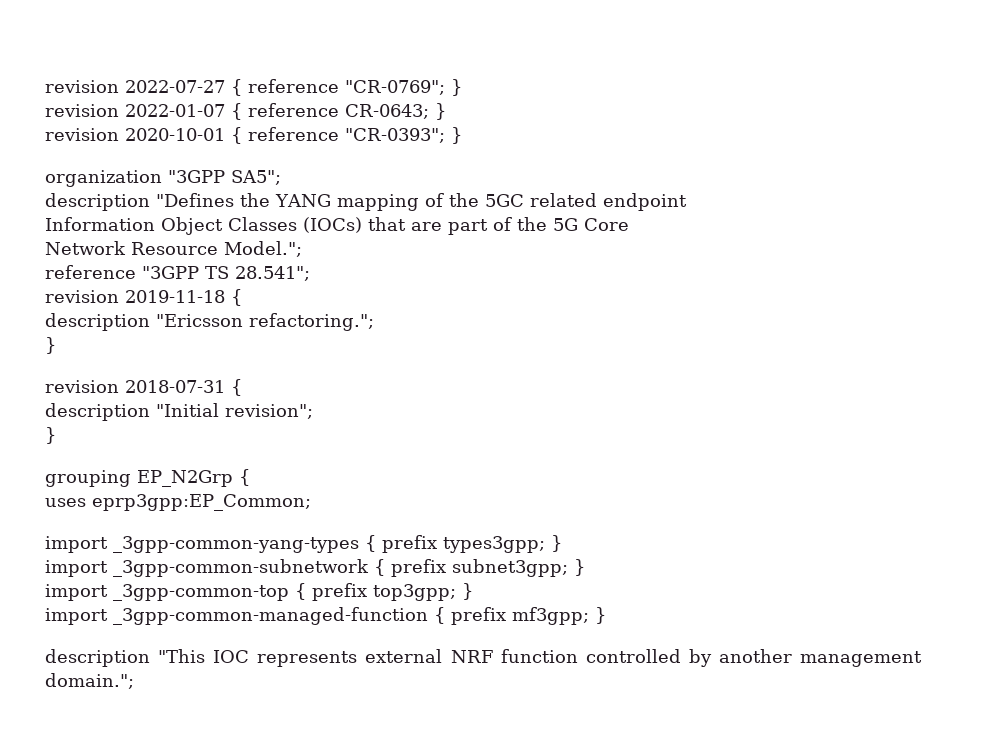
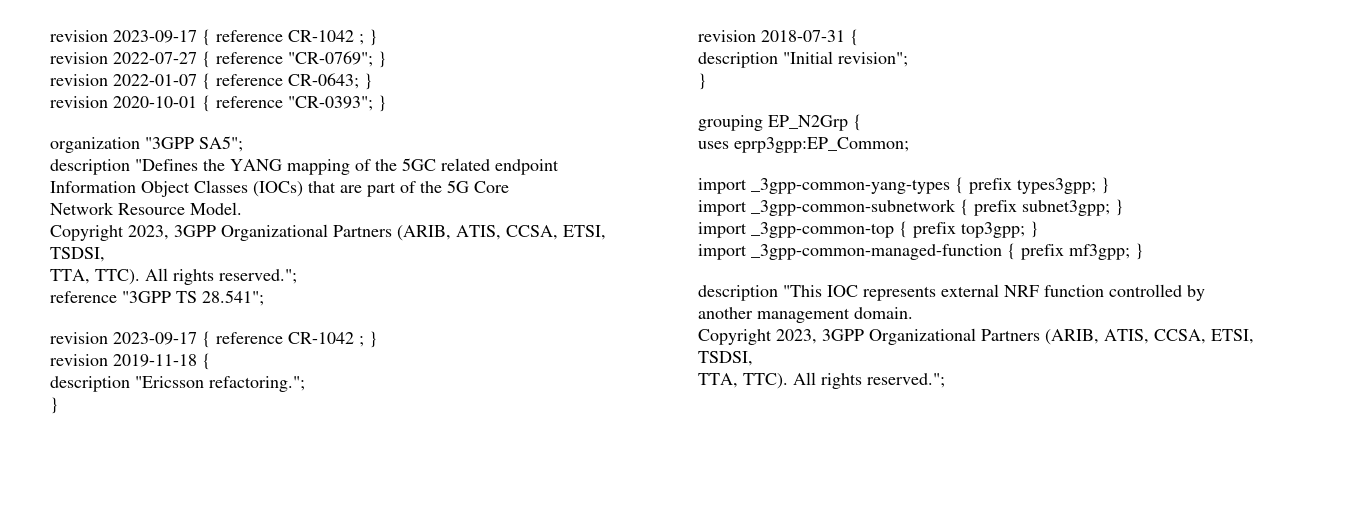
[45,80,119,93] revision -> [50,29,378,46] [50,52,108,64] revision 2023-09-17 { reference CR-1042 ; } // revision
[224,241,302,257] [45,265,310,281] Model."; // reference "3GPP TS 28.541"; -> [190,202,242,215] [50,224,606,241] [50,247,105,262] [50,268,297,285] [50,290,264,306] [50,331,378,348] Model. // Copyright 2023, 3GPP Organizational Partners (ARIB, ATIS, CCSA, ETSI, TSDSI, // TTA, TTC). All rights reserved."; // reference "3GPP TS 28.541"; // revision 2023-09-17 { reference CR-1042 ; }
(712, 658) none -> (1205, 293) //
[45,673,134,689] domain."; -> [854,307,913,319] [698,328,1254,345] [698,351,753,366] [698,372,945,389] domain. // Copyright 2023, 3GPP Organizational Partners (ARIB, ATIS, CCSA, ETSI, TSDSI, // TTA, TTC). All rights reserved.";

